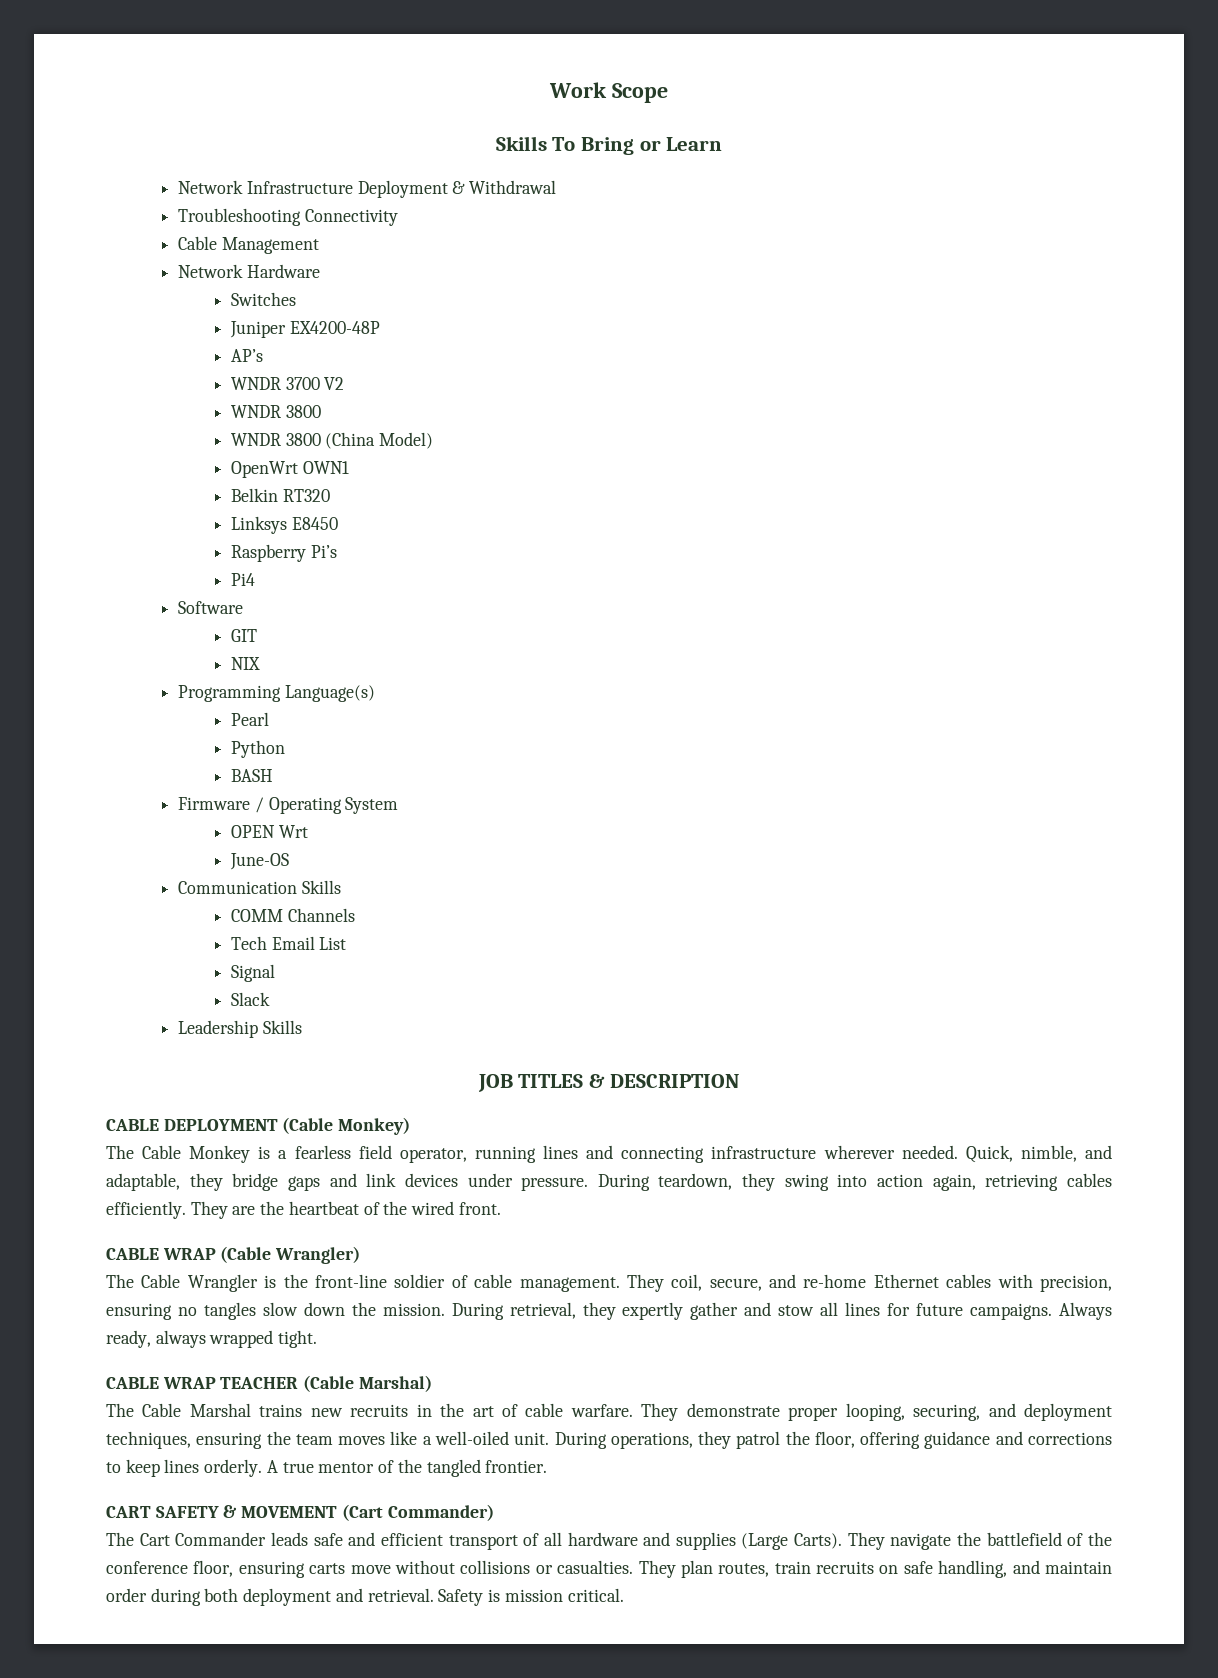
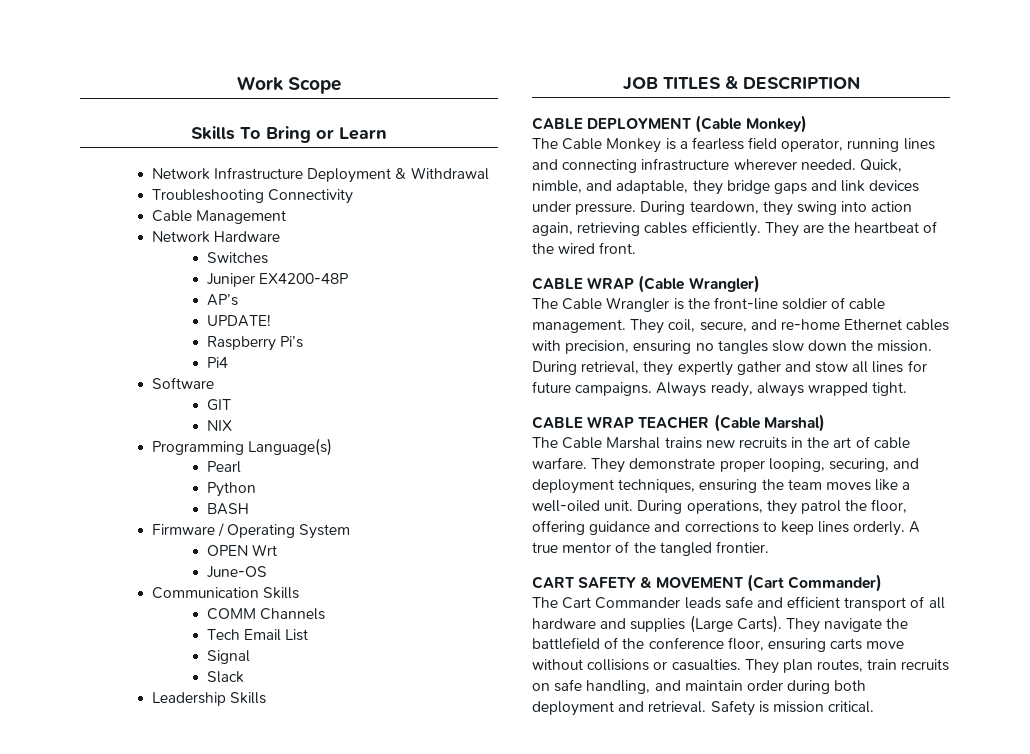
[231,377,345,390] [231,405,321,418] [231,432,434,449] [231,461,349,478] [231,488,330,502] [231,516,338,534] WNDR 3700 V2 // WNDR 3800 // WNDR 3800 (China Model) // OpenWrt OWN1 // Belkin RT320 // Linksys E8450 -> [206,314,271,327] UPDATE!

